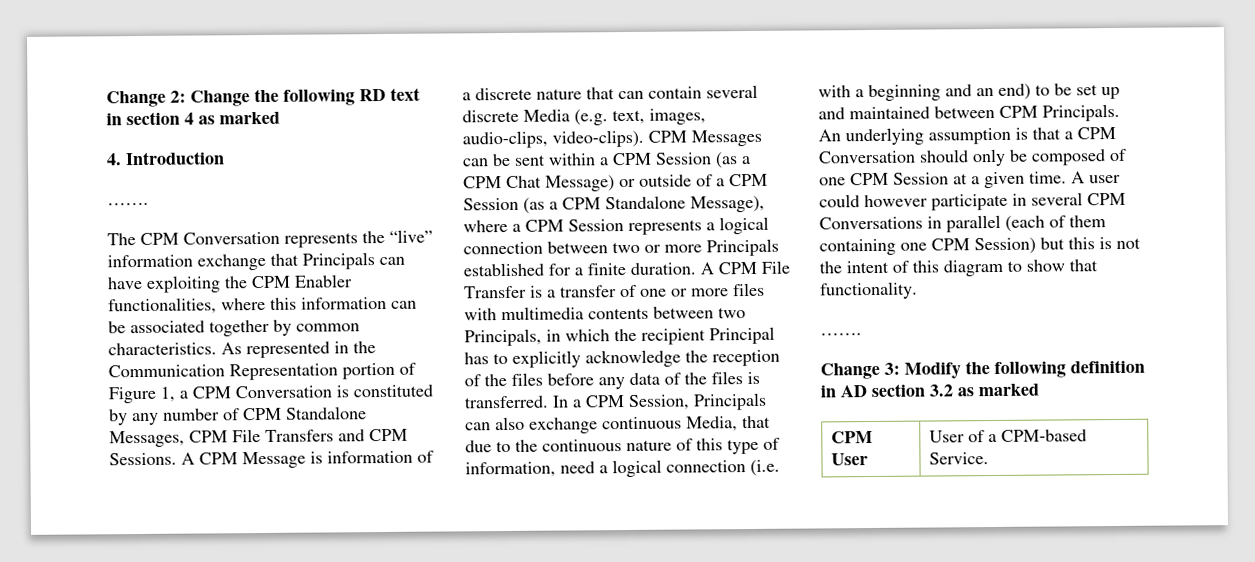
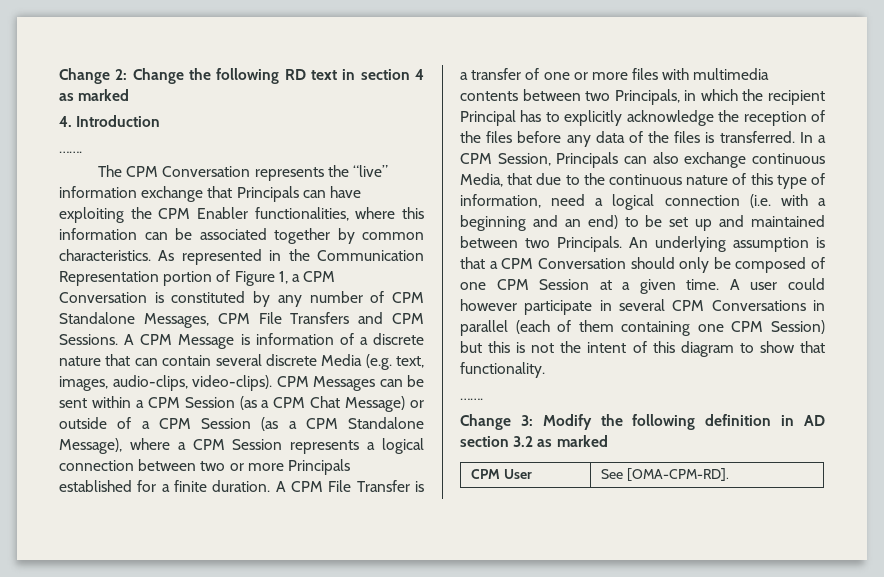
[999,105,1038,118] CPM -> [525,238,550,248] two
[928,429,1087,443] [928,452,989,465] User of a CPM-based Service. -> [600,468,729,481] See [OMA-CPM-RD].

